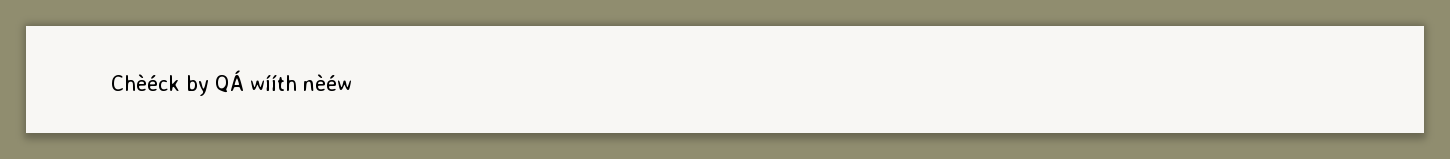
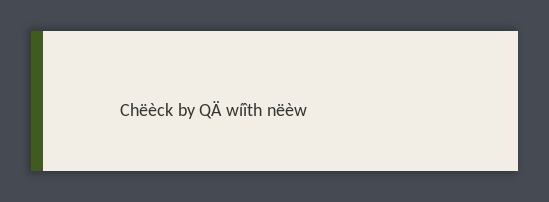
[111,70,352,96] Chèéck by QÁ wííth nèéw -> [120,101,307,119] Chëèck by QÄ wíîth nëèw

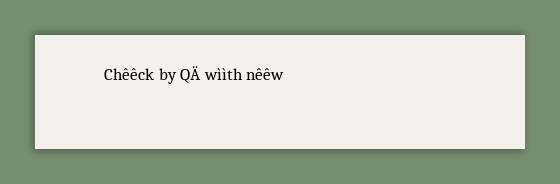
[120,103,173,116] Chëèck -> [104,68,154,80] Chêêck
[226,103,307,116] wíîth nëèw -> [203,68,285,80] wììth nêêw

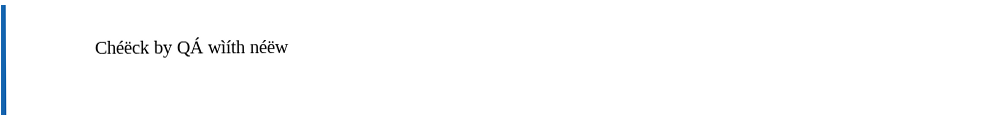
[104,66,285,84] Chêêck by QÄ wììth nêêw -> [94,37,289,58] Chéëck by QÁ wìíth néëw

